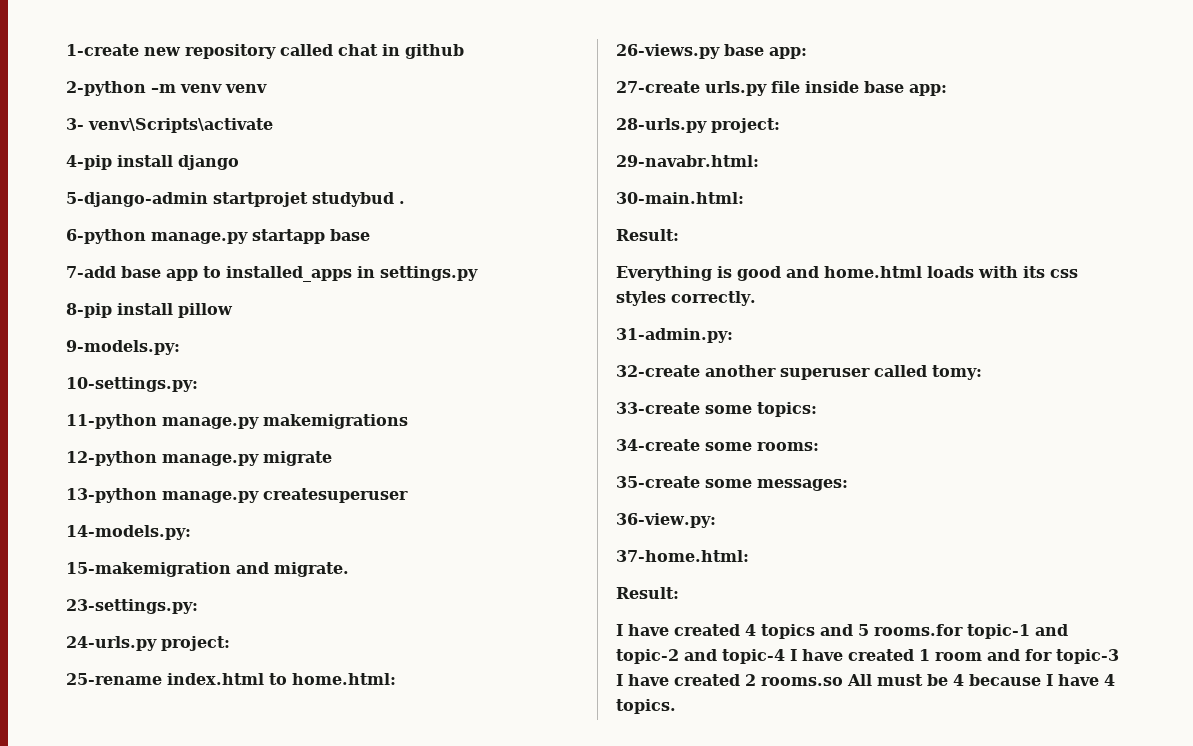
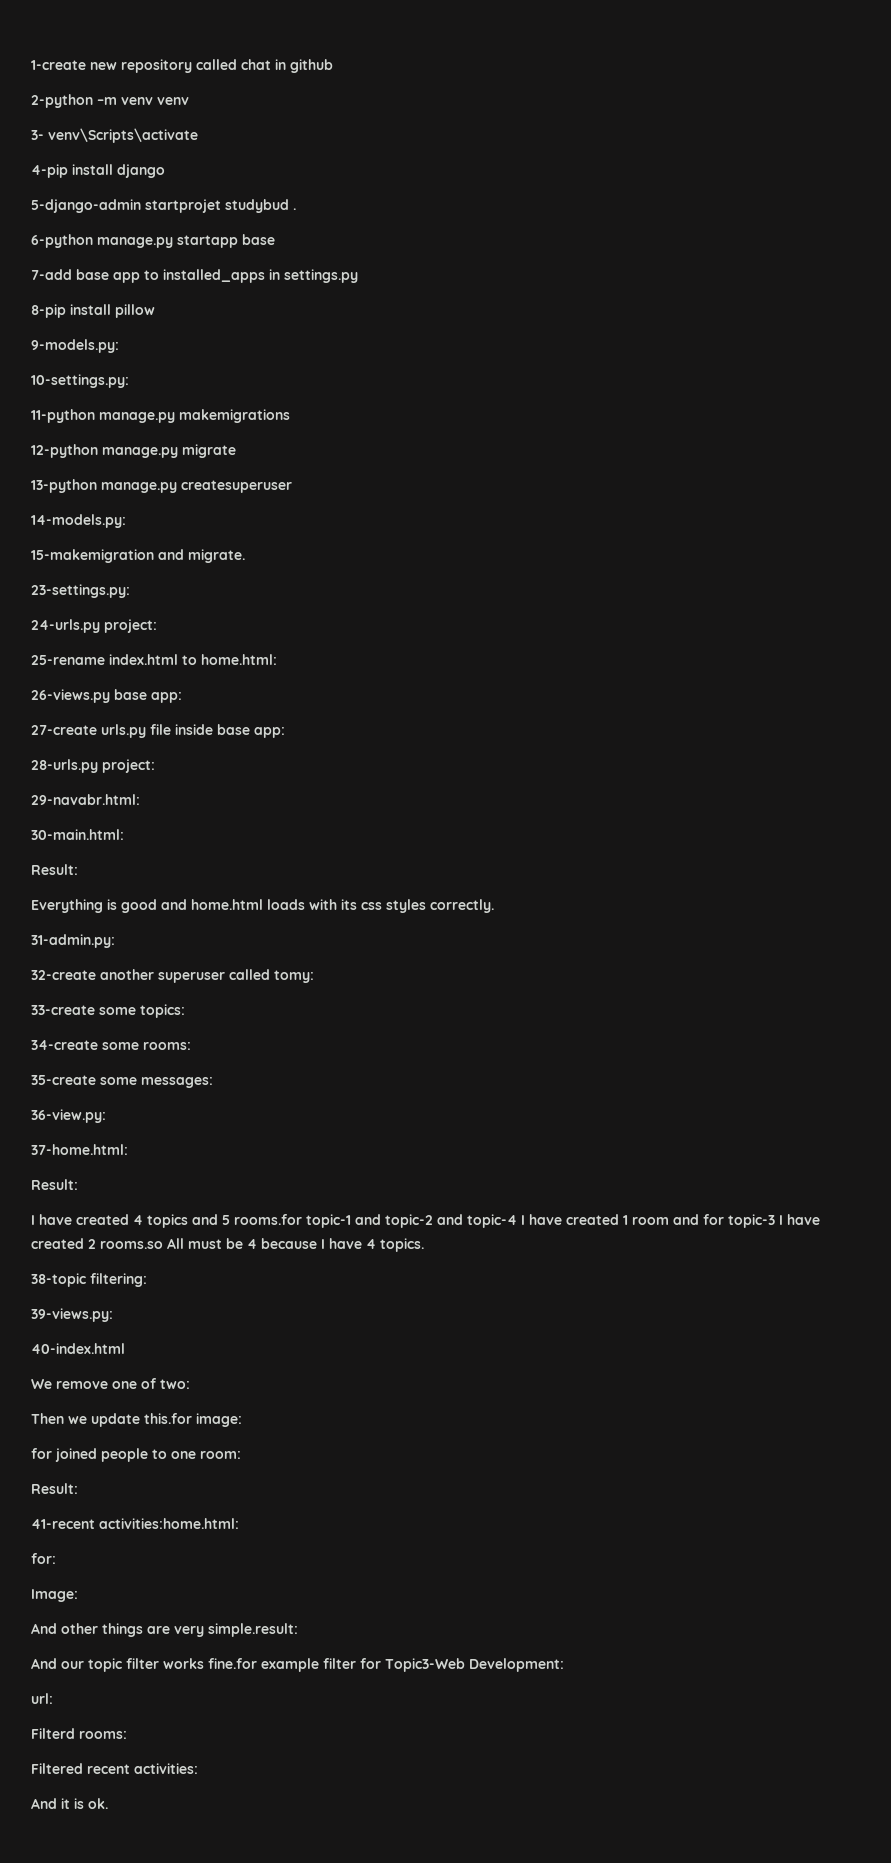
(676, 706) none -> [31,1273,147,1287] [31,1308,113,1322] [31,1343,125,1354] [31,1378,190,1389] [31,1413,242,1427] [31,1448,241,1462] [31,1483,78,1494] [31,1518,239,1529] [31,1553,56,1564] [31,1589,78,1602] [31,1623,298,1637] [31,1658,564,1672] [31,1693,53,1704] [31,1728,127,1739] [31,1763,198,1774] [31,1798,108,1809] // 38-topic filtering: // 39-views.py: // 40-index.html // We remove one of two: // Then we update this.for image: // for joined people to one room: // Result: // 41-recent activities:home.html: // for: // Image: // And other things are very simple.result: // And our topic filter works fine.for example filter for Topic3-Web Development: // url: // Filterd rooms: // Filtered recent activities: // And it is ok.

